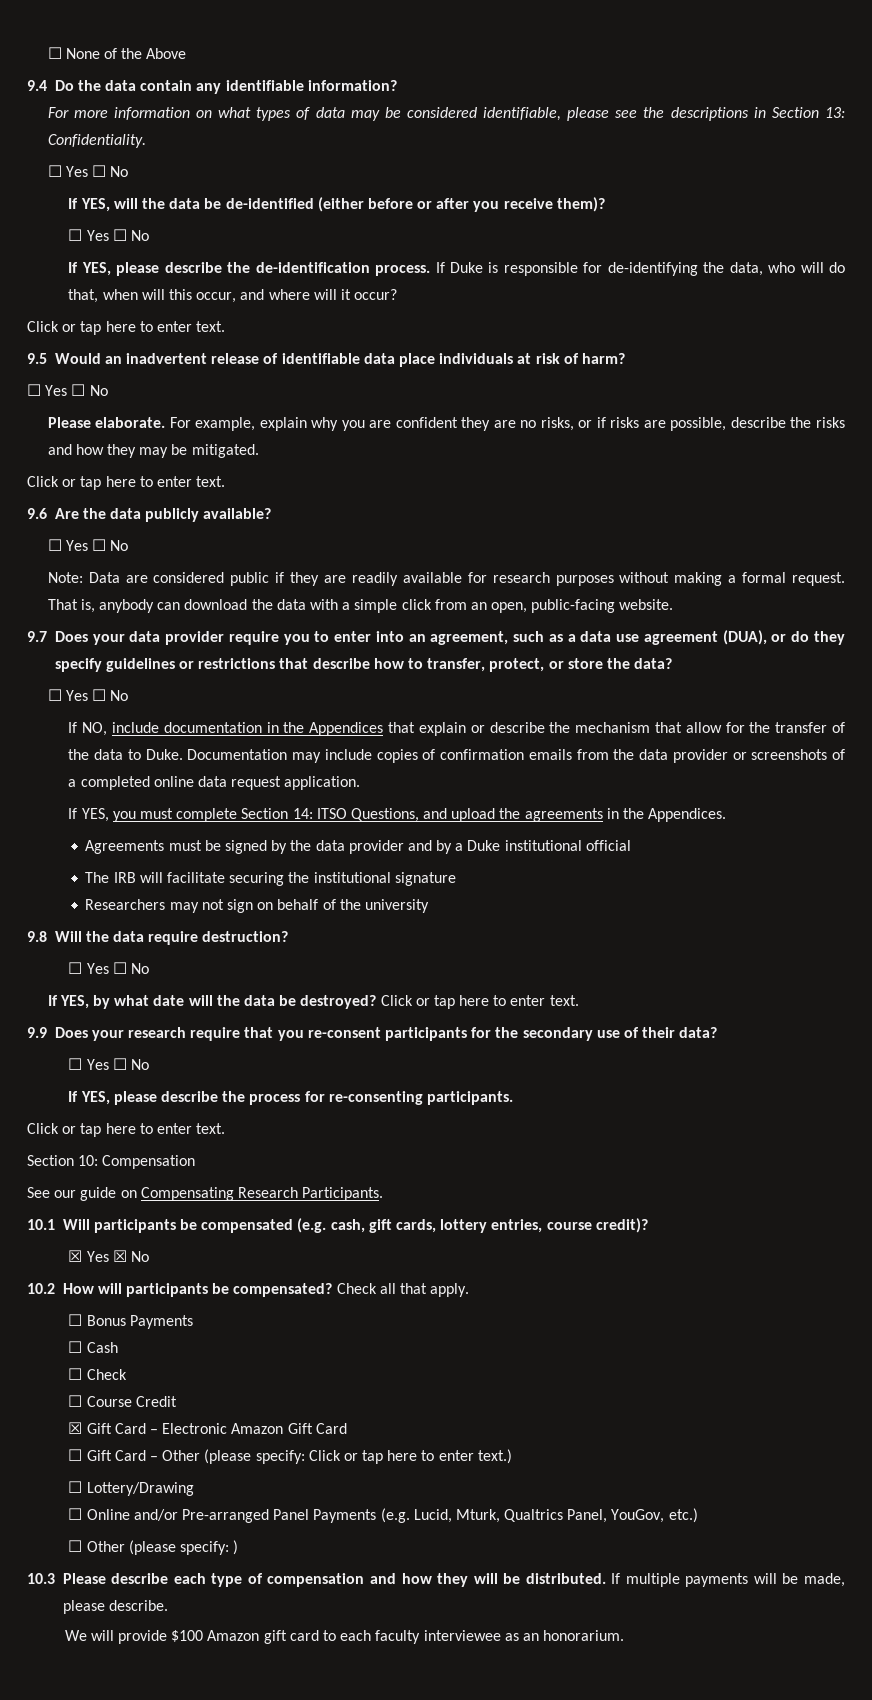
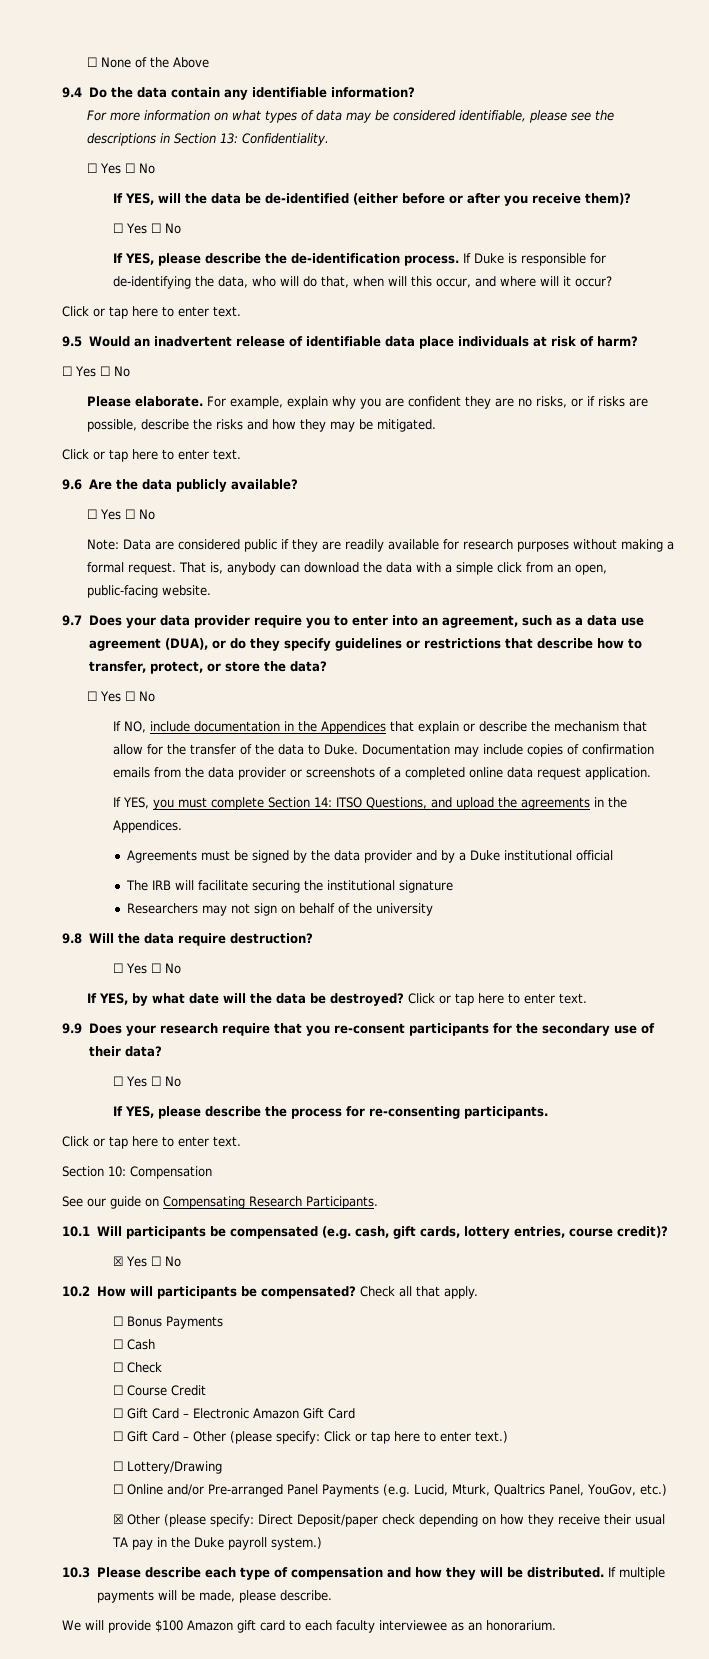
[112,1250,127,1262] ☒ -> [150,1256,161,1266] ☐
[68,1422,83,1434] ☒ -> [112,1408,123,1418] ☐
[68,1540,239,1555] ☐ Other (please specify: ) -> [112,1514,665,1527] [111,1537,322,1550] ☒ Other (please specify: Direct Deposit/paper check depending on how they receive their usual TA pay in the Duke payroll system.)

